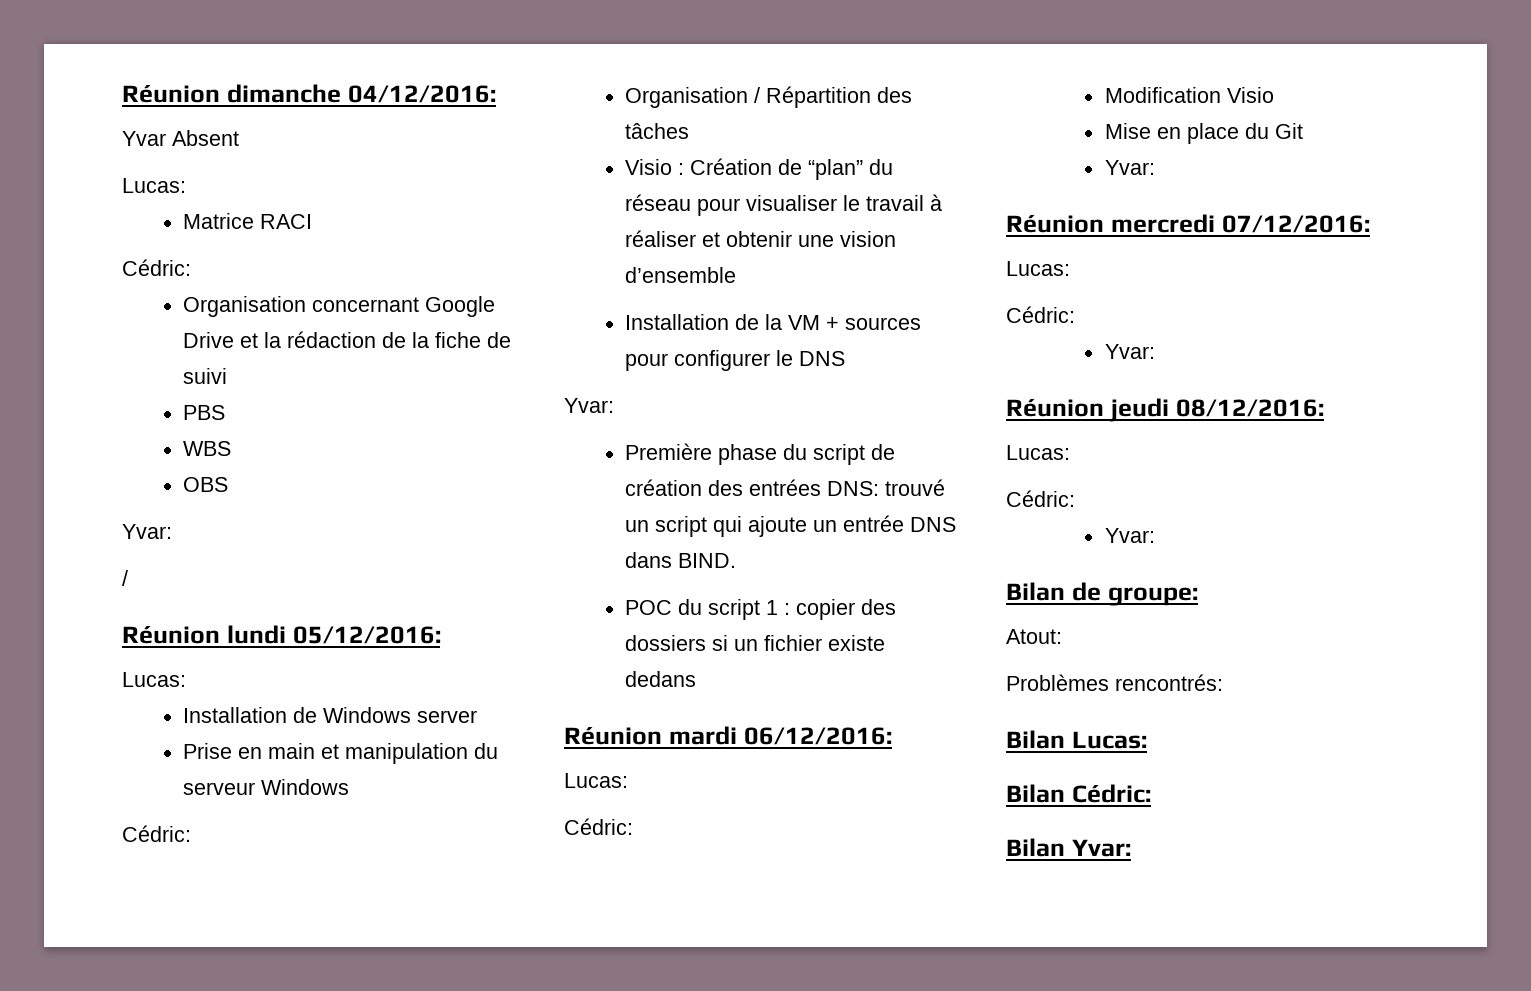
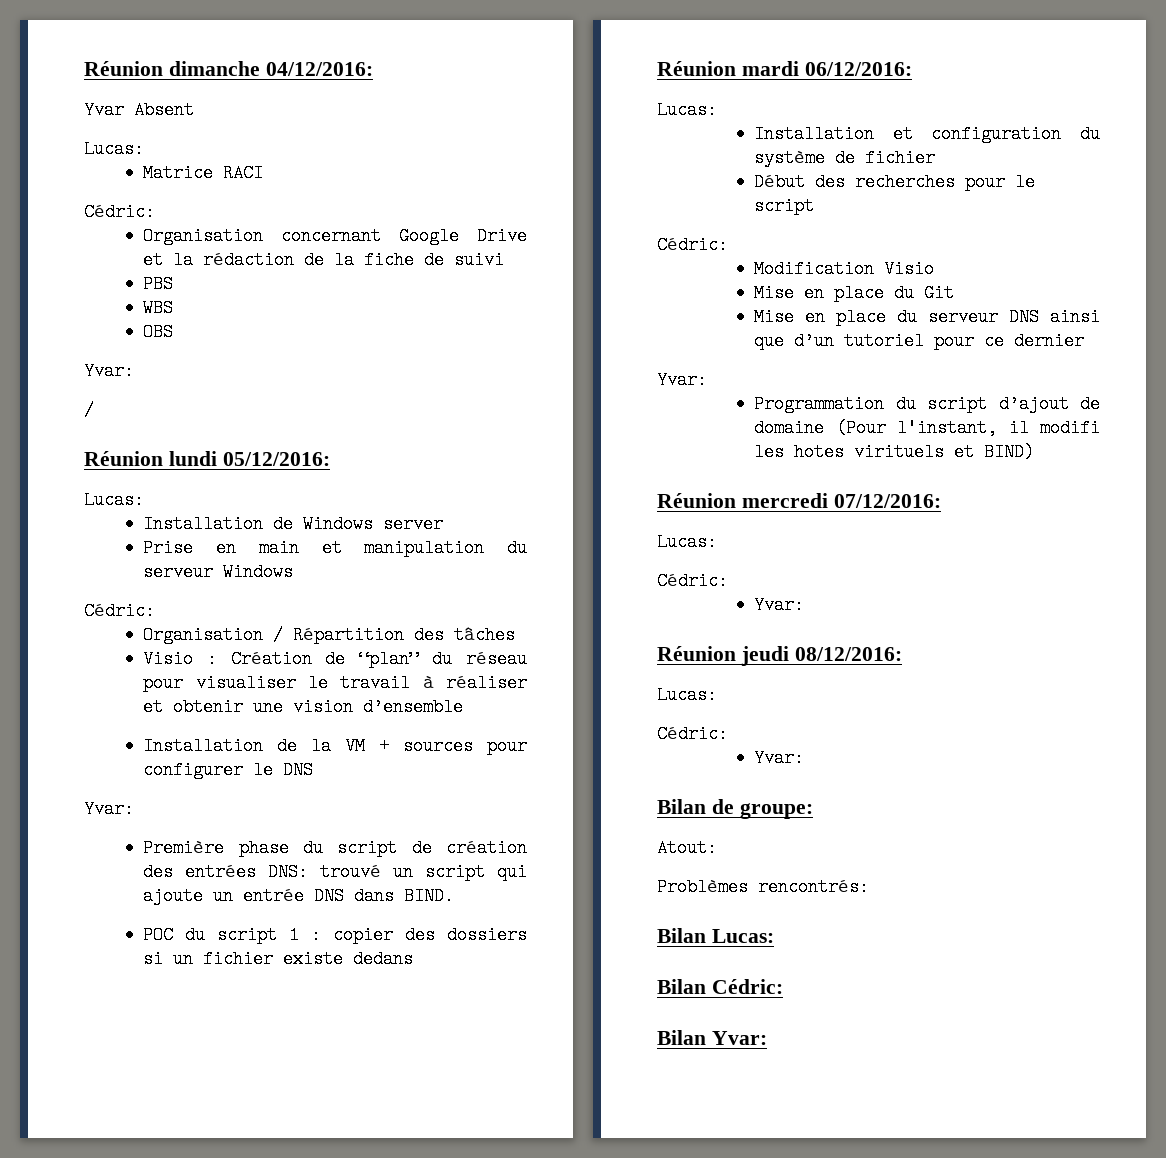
(628, 780) none -> [754,125,1100,143] [754,149,936,167] [754,173,1036,191] [754,197,815,215] // Installation et configuration du système de fichier // Début des recherches pour le script
[1104,160,1155,175] Yvar: -> [754,308,1100,326] [754,332,1085,350] [657,371,707,389] [754,395,1100,413] [754,419,1100,437] [754,443,1035,461] Mise en place du serveur DNS ainsi que d’un tutoriel pour ce dernier // Yvar: // Programmation du script d’ajout de domaine (Pour l'instant, il modifi les hotes virituels et BIND)

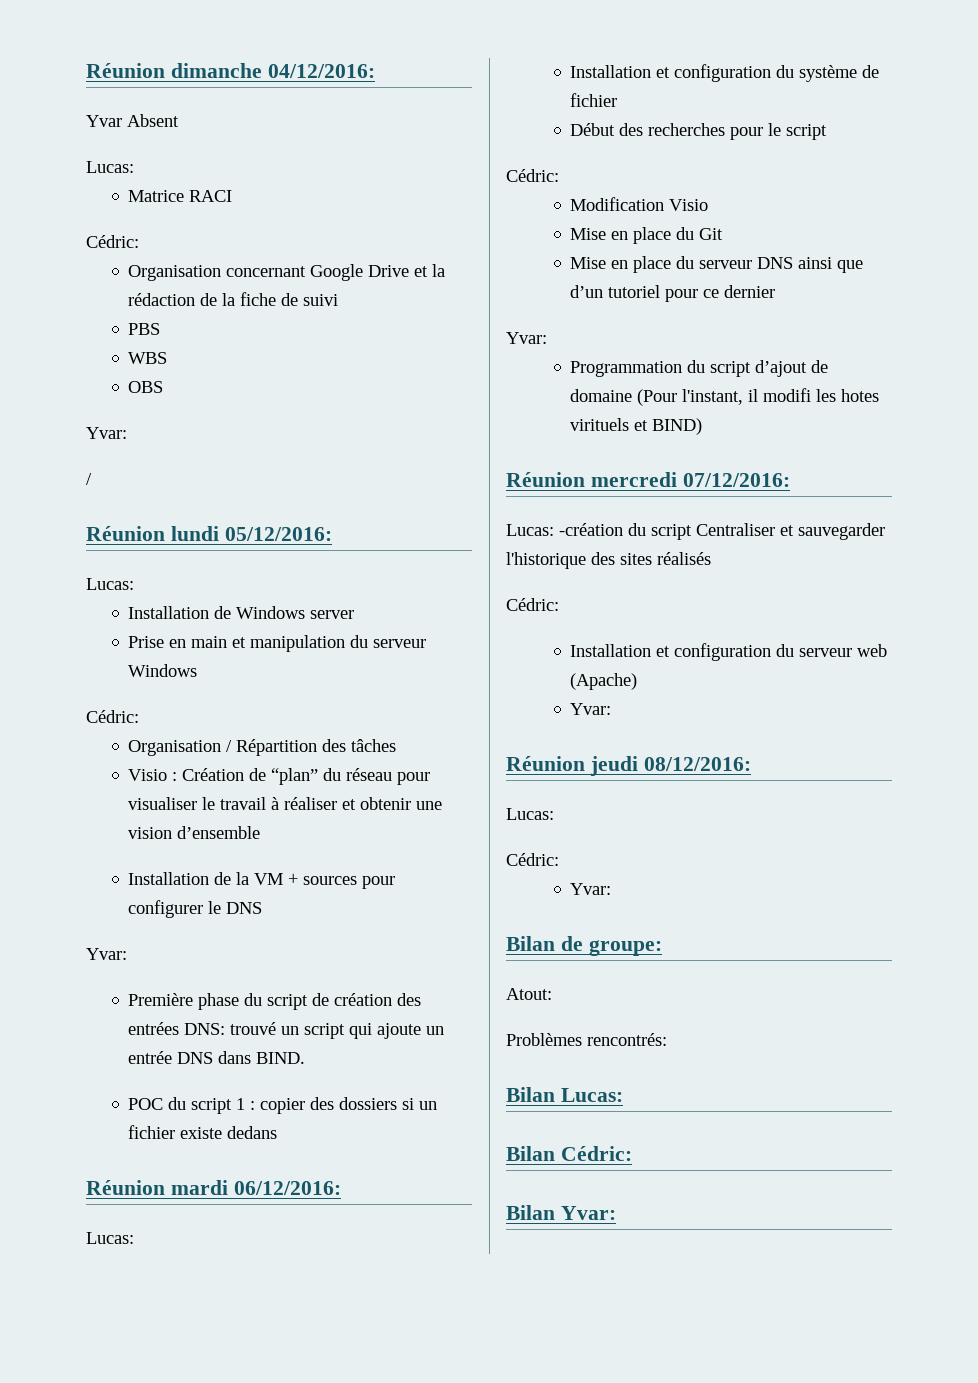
[657,572,728,590] // Cédric: -> [559,523,885,540] [506,552,711,569] [506,598,559,611] [570,643,888,661] [570,673,638,690] -création du script Centraliser et sauvegarder l'historique des sites réalisés // Cédric: // Installation et configuration du serveur web (Apache)

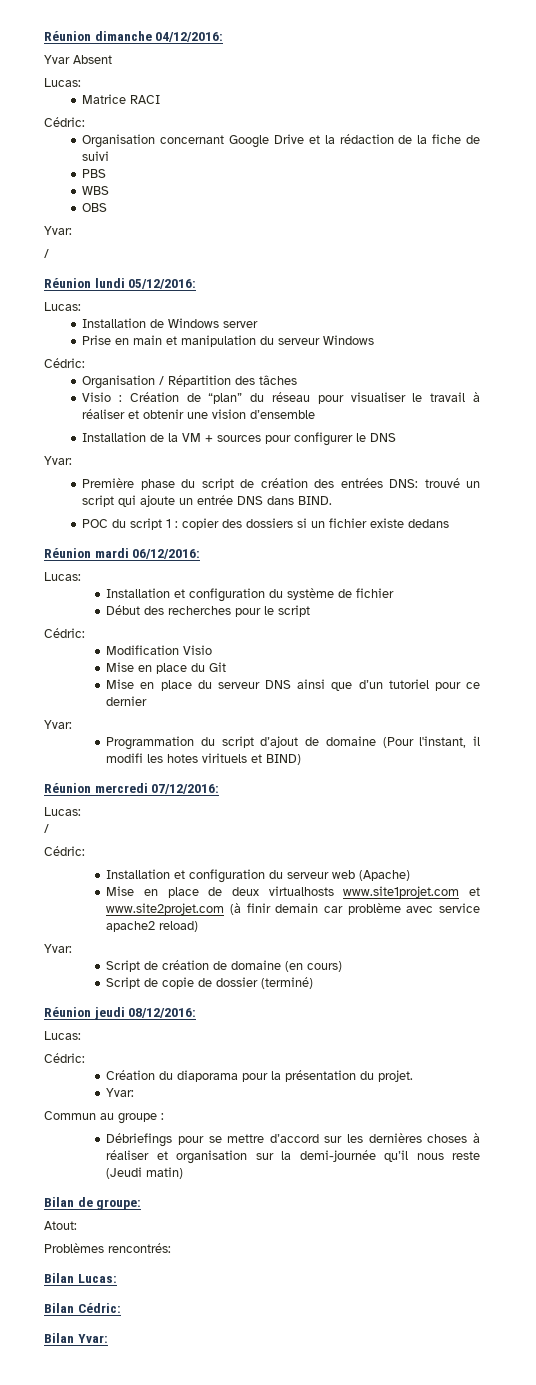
[559,523,885,540] [506,552,711,569] -création du script Centraliser et sauvegarder l'historique des sites réalisés -> [44,824,49,833] // /
[570,703,612,715] Yvar: -> [106,886,480,898] [106,903,480,915] [106,921,199,932] [44,944,72,953] [106,960,343,972] [106,977,314,989] Mise en place de deux virtualhosts www.site1projet.com et www.site2projet.com (à finir demain car problème avec service apache2 reload) // Yvar: // Script de création de domaine (en cours) // Script de copie de dossier (terminé)
[570,883,612,895] Yvar: -> [106,1070,414,1082] [106,1088,135,1097] [44,1111,164,1124] [106,1133,481,1147] [106,1150,481,1164] [106,1167,184,1179] Création du diaporama pour la présentation du projet. // Yvar: // Commun au groupe : // Débriefings pour se mettre d’accord sur les dernières choses à réaliser et organisation sur la demi-journée qu’il nous reste (Jeudi matin)

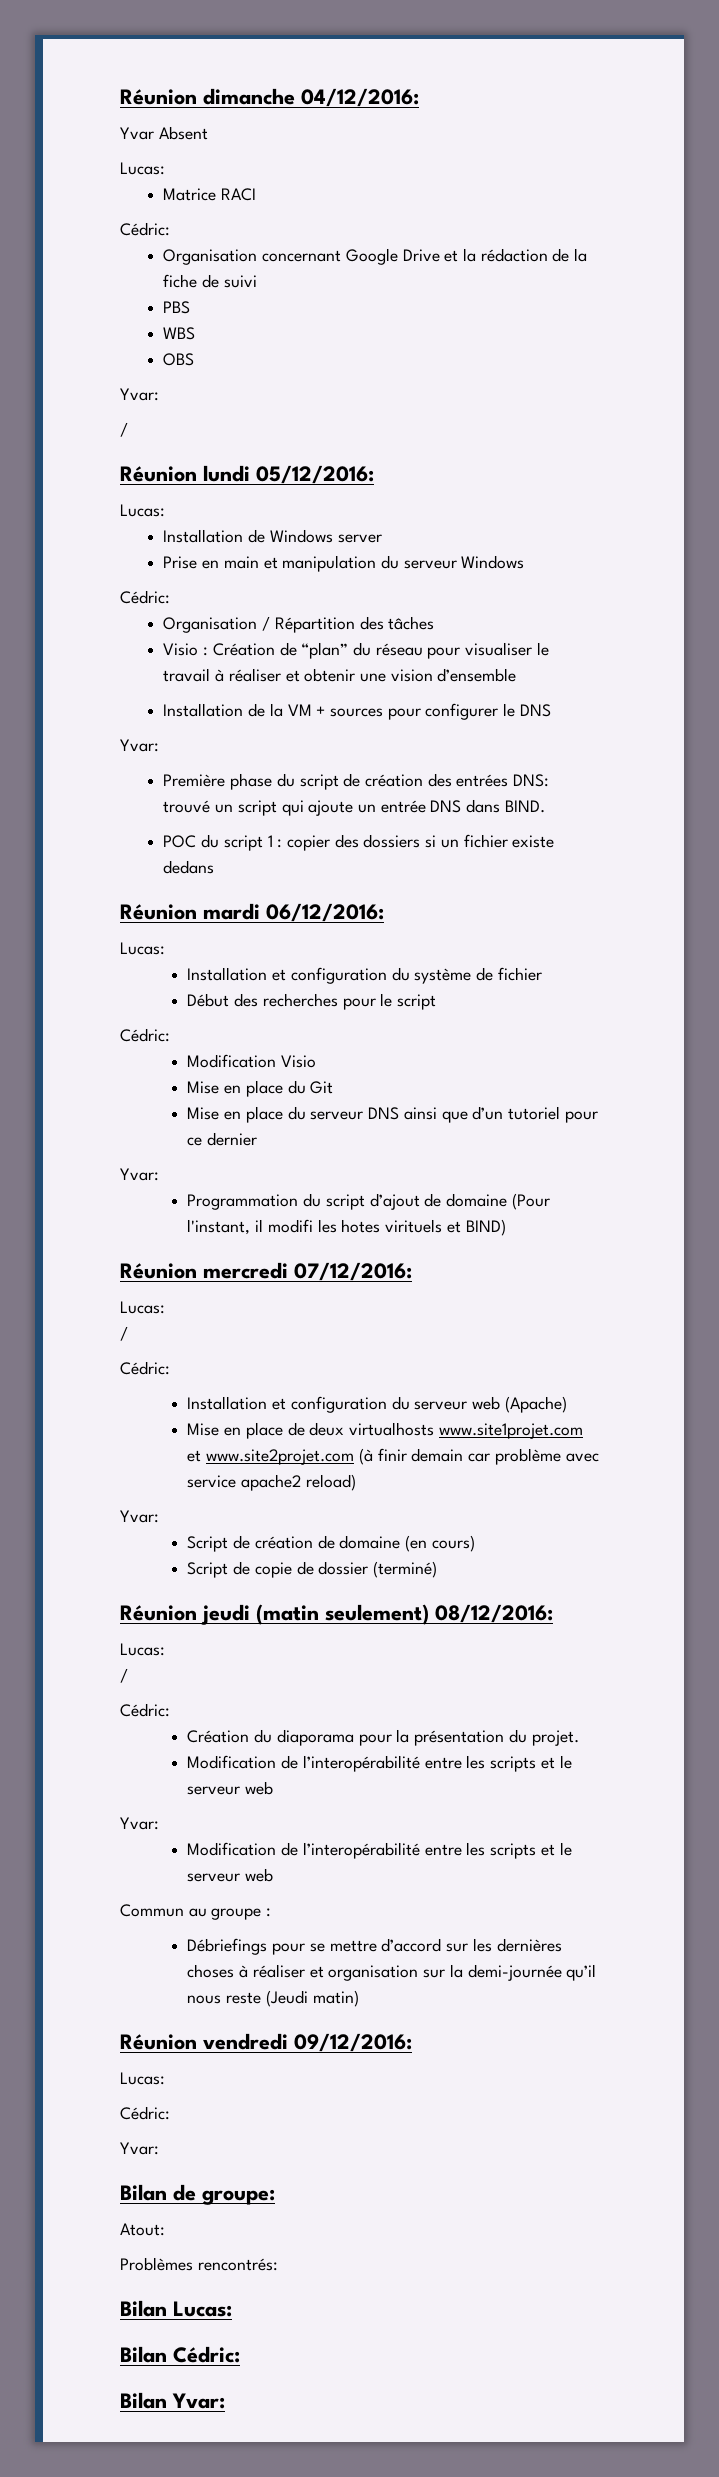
(125, 1013) none -> [256,1604,429,1625] (matin seulement)
(81, 1035) none -> [120,1668,128,1683] // /
[106,1088,135,1097] Yvar: -> [187,1755,572,1772] [187,1781,274,1795] [120,1817,159,1830] [187,1842,572,1859] [187,1868,274,1882] Modification de l’interopérabilité entre les scripts et le serveur web // Yvar: // Modification de l’interopérabilité entre les scripts et le serveur web
(184, 1173) none -> [120,2033,412,2052] [120,2072,165,2085] [120,2106,170,2120] [120,2142,159,2155] // Réunion vendredi 09/12/2016: // Lucas: // Cédric: // Yvar:

